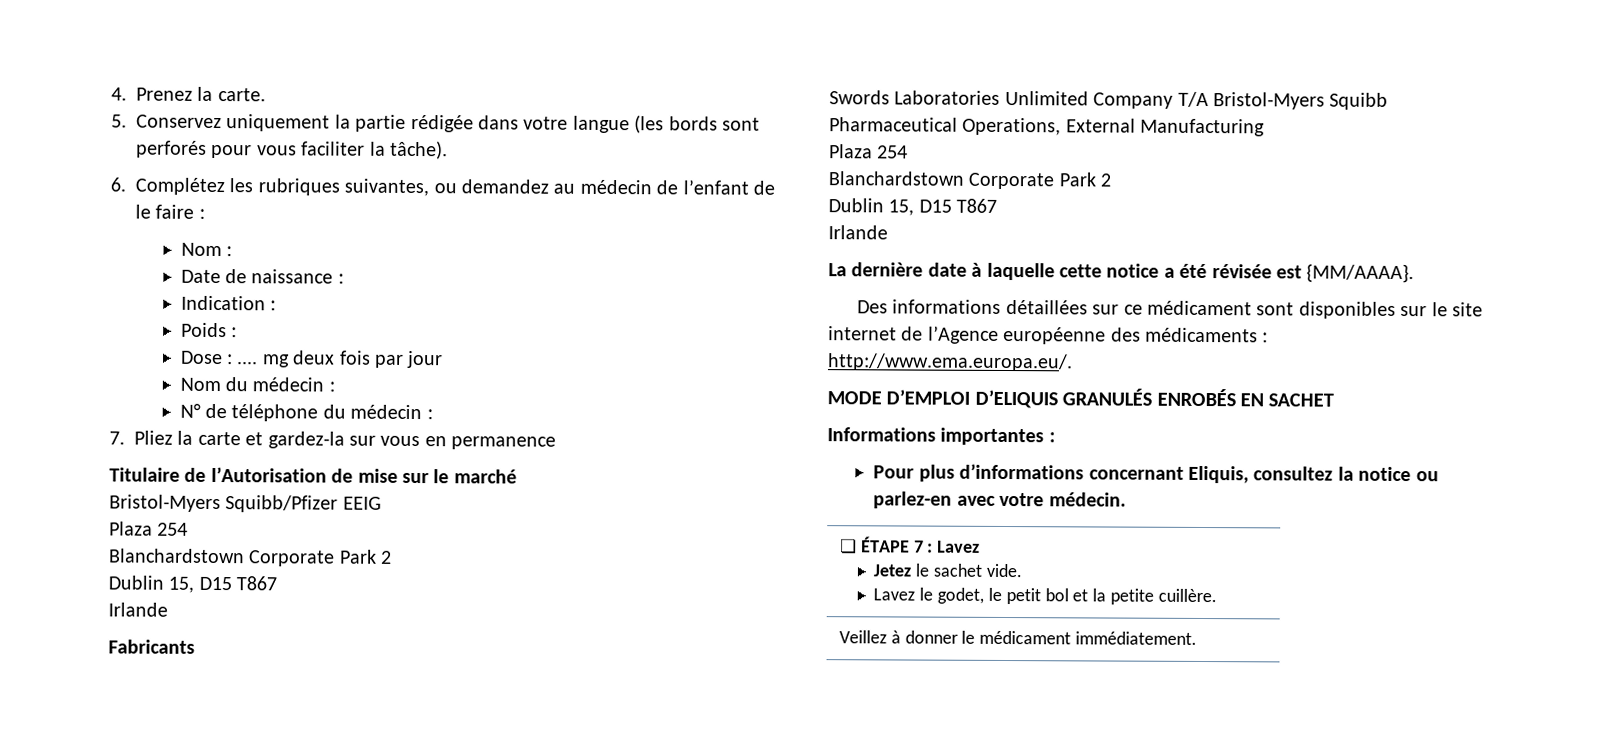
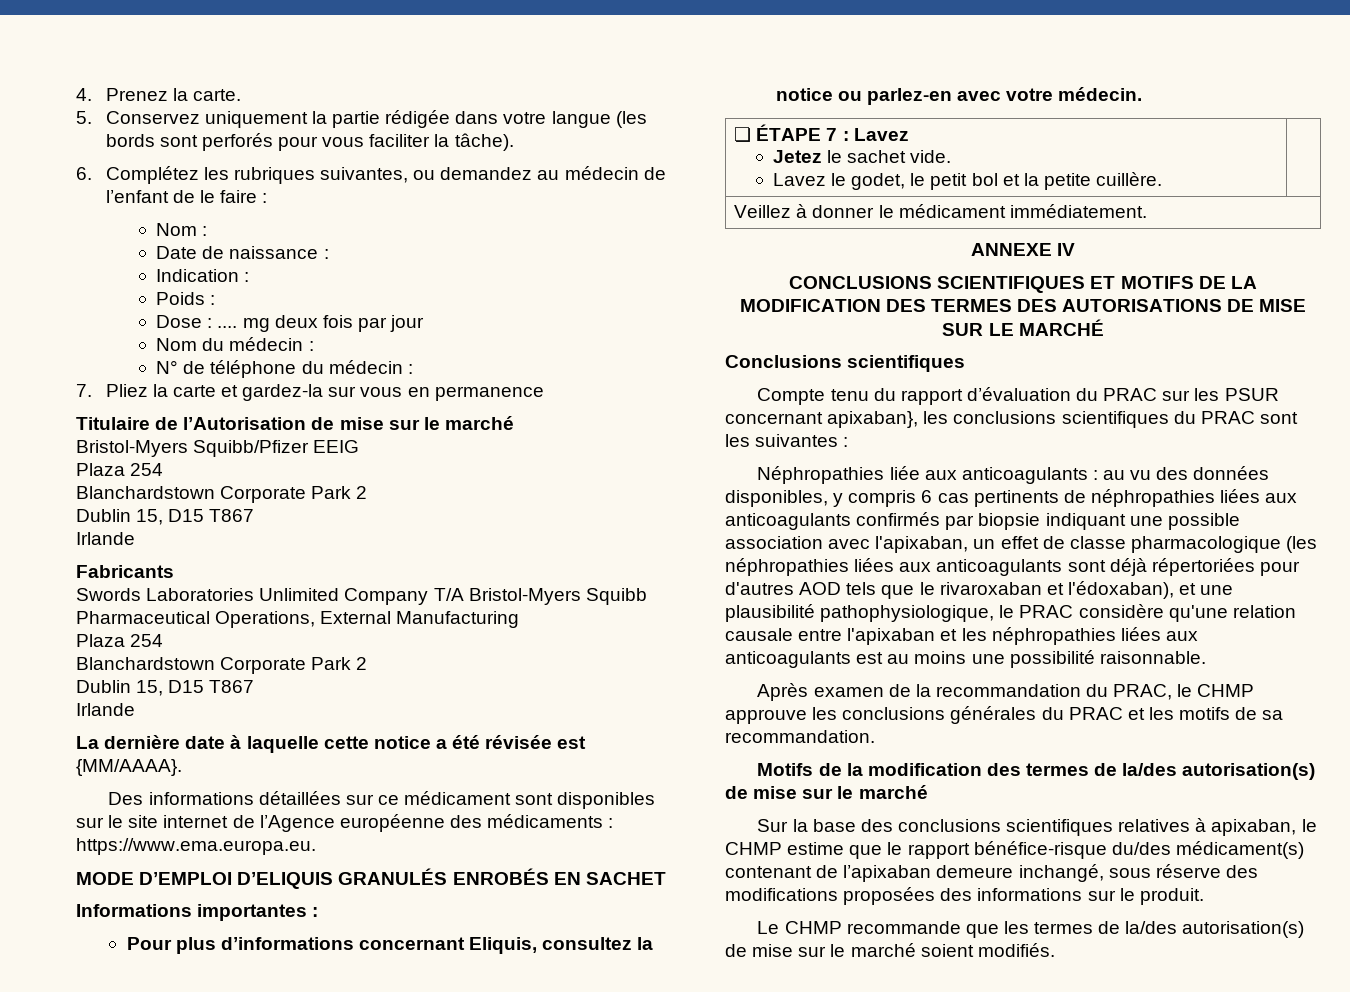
[827,353,1073,372] http://www.ema.europa.eu/. -> [76,838,316,855] https://www.ema.europa.eu.
(1198, 638) none -> [970,243,1076,256] [789,276,1257,293] [739,299,1307,312] [942,319,1104,336] [725,355,966,372] [757,387,1279,405] [725,411,1298,428] [725,434,849,447] [757,466,1270,484] [725,489,1298,507] [725,512,1240,530] [725,536,1318,553] [725,558,1300,576] [725,581,1234,599] [725,604,1296,622] [725,627,1198,645] [725,650,1206,668] [757,683,1255,701] [725,706,1284,724] [725,730,875,743] [757,763,1316,780] [725,785,928,799] [757,818,1317,836] [725,841,1304,859] [725,864,1258,882] [725,887,1204,905] [757,921,1305,938] [725,943,1055,957] // ANNEXE IV // CONCLUSIONS SCIENTIFIQUES ET MOTIFS DE LA MODIFICATION DES TERMES DES AUTORISATIONS DE MISE SUR LE MARCHÉ // Conclusions scientifiques // Compte tenu du rapport d’évaluation du PRAC sur les PSUR concernant apixaban}, les conclusions scientifiques du PRAC sont les suivantes : // Néphropathies liée aux anticoagulants : au vu des données disponibles, y compris 6 cas pertinents de néphropathies liées aux anticoagulants confirmés par biopsie indiquant une possible association avec l'apixaban, un effet de classe pharmacologique (les néphropathies liées aux anticoagulants sont déjà répertoriées pour d'autres AOD tels que le rivaroxaban et l'édoxaban), et une plausibilité pathophysiologique, le PRAC considère qu'une relation causale entre l'apixaban et les néphropathies liées aux anticoagulants est au moins une possibilité raisonnable. // Après examen de la recommandation du PRAC, le CHMP approuve les conclusions générales du PRAC et les motifs de sa recommandation. // Motifs de la modification des termes de la/des autorisation(s) de mise sur le marché // Sur la base des conclusions scientifiques relatives à apixaban, le CHMP estime que le rapport bénéfice-risque du/des médicament(s) contenant de l’apixaban demeure inchangé, sous réserve des modifications proposées des informations sur le produit. // Le CHMP recommande que les termes de la/des autorisation(s) de mise sur le marché soient modifiés.

